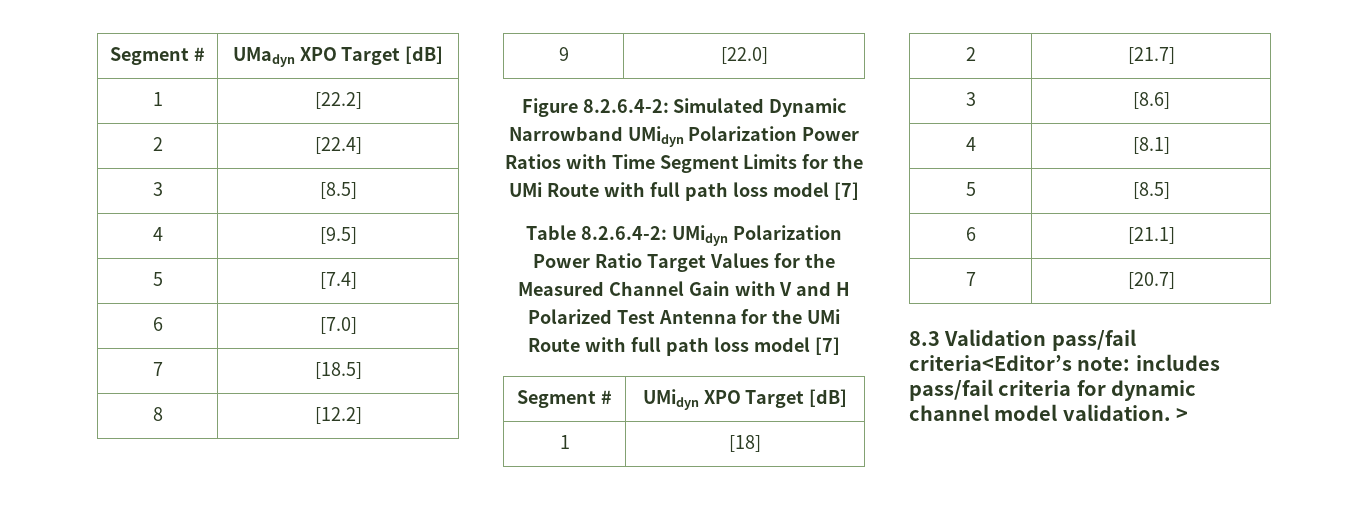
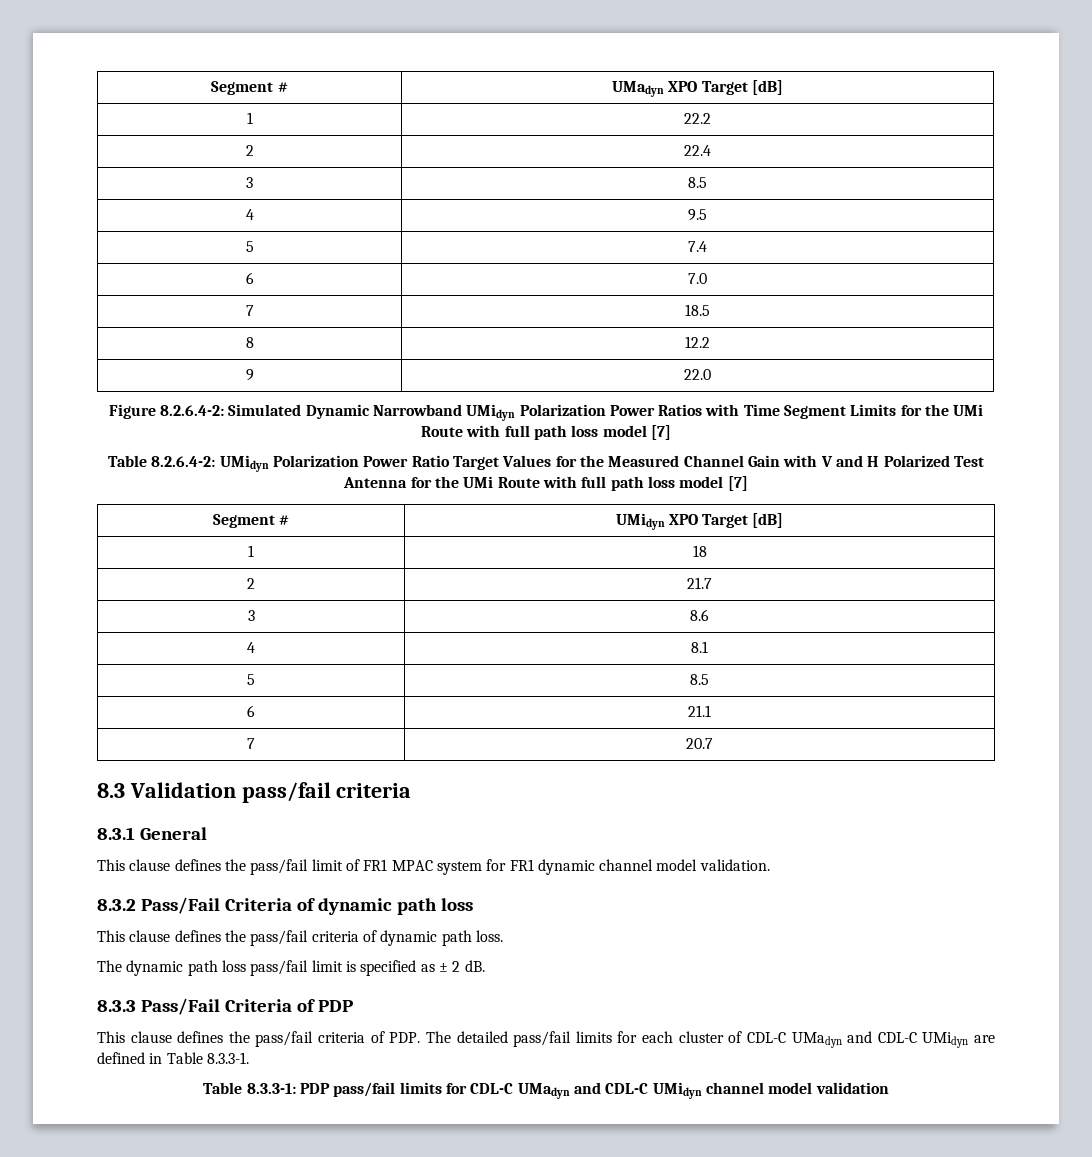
[314,92,362,109] [152,137,163,151] [314,137,362,154] [152,182,163,196] [319,182,357,199] [152,227,163,241] [319,227,357,244] [152,272,163,286] [319,272,357,289] [152,317,163,331] [319,317,357,334] [152,362,163,376] [314,362,362,379] [22.2] // 2 | [22.4] // 3 | [8.5] // 4 | [9.5] // 5 | [7.4] // 6 | [7.0] // 7 | [18.5] -> [684,113,711,124] [245,145,254,156] [684,145,711,156] [246,177,253,188] [688,177,707,188] [245,209,254,220] [688,209,707,221] [245,241,254,252] [688,241,707,252] [245,272,254,284] [688,273,707,284] [245,305,254,316] [685,304,710,316] 22.2 // 2 | 22.4 // 3 | 8.5 // 4 | 9.5 // 5 | 7.4 // 6 | 7.0 // 7 | 18.5
[314,407,362,424] [12.2] -> [685,336,710,348] 12.2
[720,47,768,64] [22.0] -> [684,369,711,380] 22.0
[729,435,761,452] [965,47,976,61] [1127,47,1175,64] [965,92,976,106] [1132,92,1170,109] [965,137,976,151] [1132,137,1170,154] [965,182,976,196] [1132,182,1170,199] [965,227,976,241] [1127,227,1175,244] [965,272,976,286] [1127,272,1175,289] [18] // 2 | [21.7] // 3 | [8.6] // 4 | [8.1] // 5 | [8.5] // 6 | [21.1] // 7 | [20.7] -> [692,545,707,557] [247,578,255,589] [687,577,712,589] [247,610,255,621] [690,609,709,621] [247,642,255,653] [691,641,708,653] [247,674,255,685] [690,674,709,685] [247,705,255,717] [688,705,711,717] [247,738,255,749] [686,738,713,749] 18 // 2 | 21.7 // 3 | 8.6 // 4 | 8.1 // 5 | 8.5 // 6 | 21.1 // 7 | 20.7
[909,354,1220,371] [909,379,1197,401] [909,404,1189,421] criteria<Editor’s note: includes pass/fail criteria for dynamic channel model validation. > -> [336,783,412,798] [97,827,207,840] [97,859,770,875] [97,897,473,915] [97,930,503,946] [97,960,485,976] [97,998,353,1015] [97,1031,995,1048] [97,1052,249,1064] [203,1082,889,1099] criteria // 8.3.1 General // This clause defines the pass/fail limit of FR1 MPAC system for FR1 dynamic channel model validation. // 8.3.2 Pass/Fail Criteria of dynamic path loss // This clause defines the pass/fail criteria of dynamic path loss. // The dynamic path loss pass/fail limit is specified as ± 2 dB. // 8.3.3 Pass/Fail Criteria of PDP // This clause defines the pass/fail criteria of PDP. The detailed pass/fail limits for each cluster of CDL-C UMadyn and CDL-C UMidyn are defined in Table 8.3.3-1. // Table 8.3.3-1: PDP pass/fail limits for CDL-C UMadyn and CDL-C UMidyn channel model validation

